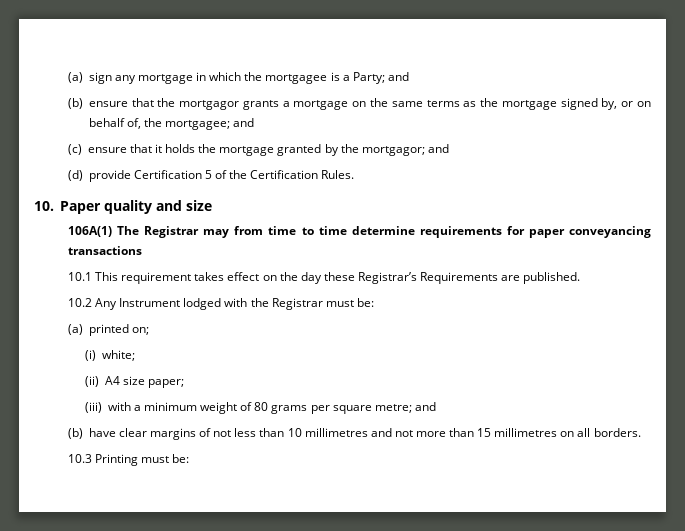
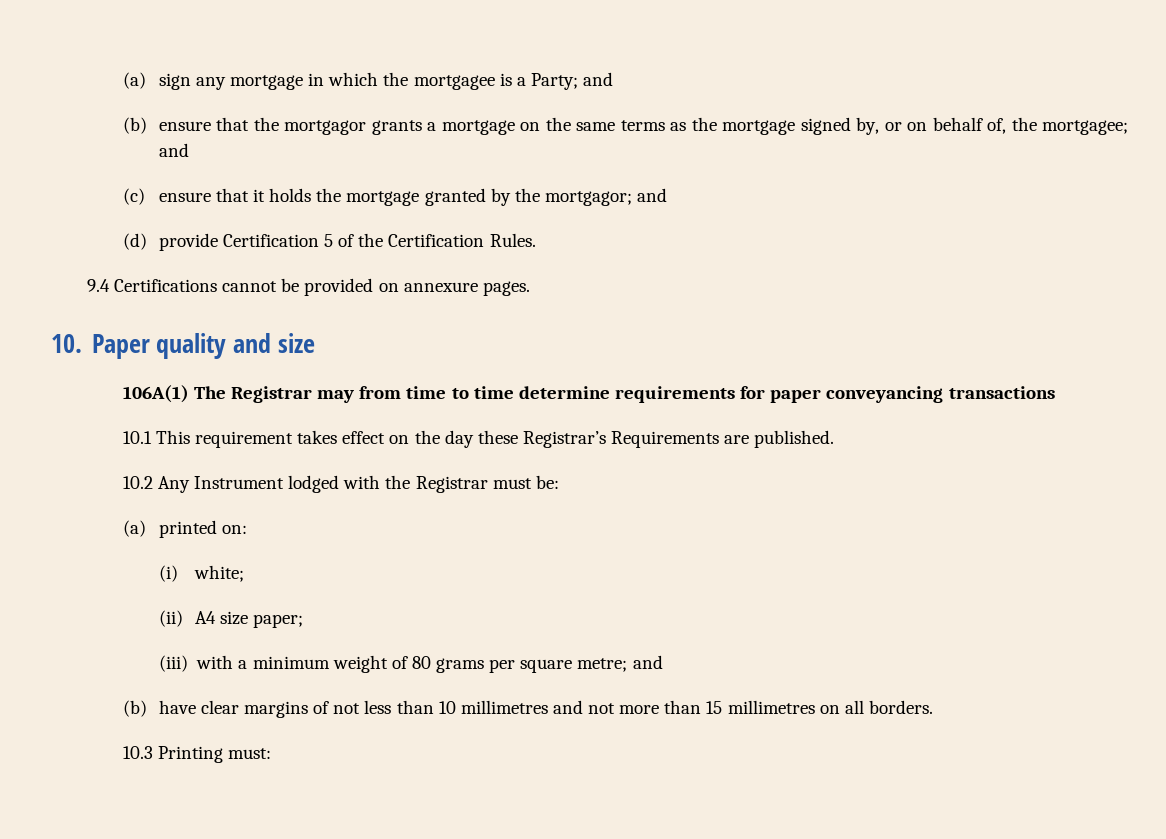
(355, 174) none -> [86,278,530,296] // 9.4 Certifications cannot be provided on annexure pages.
[131,327,149,335] on; -> [221,525,247,534] on:
[141,454,190,463] must be: -> [228,748,272,759] must:

